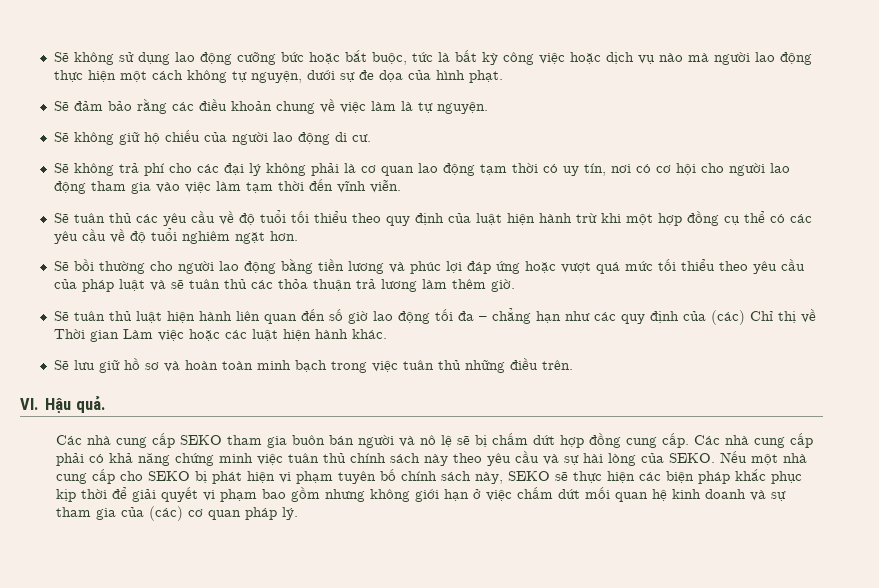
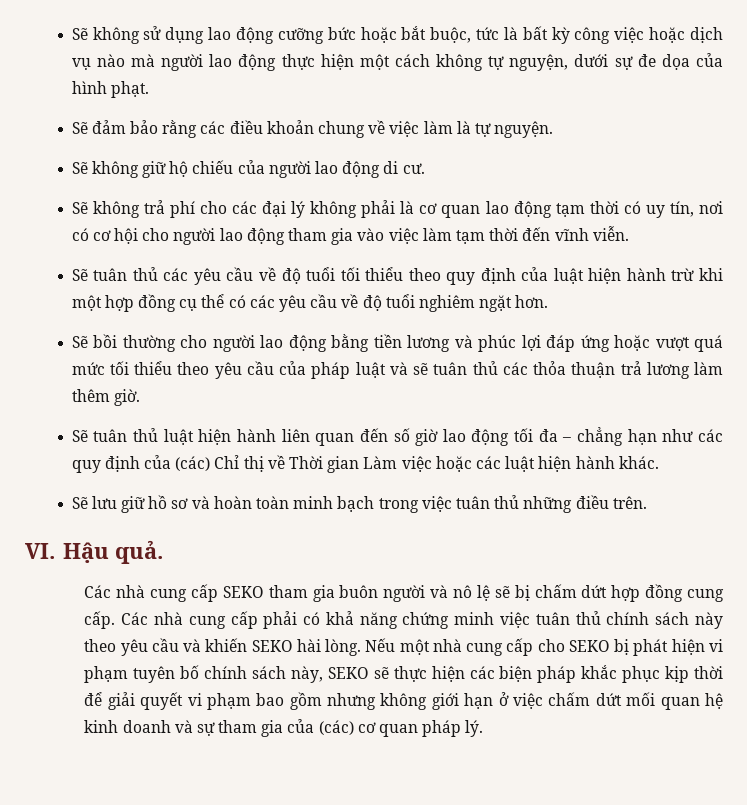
[329,435,355,445] bán -> (379, 591) none
[564,453,716,466] sự hài lòng của SEKO. -> [205,638,362,656] khiến SEKO hài lòng.

